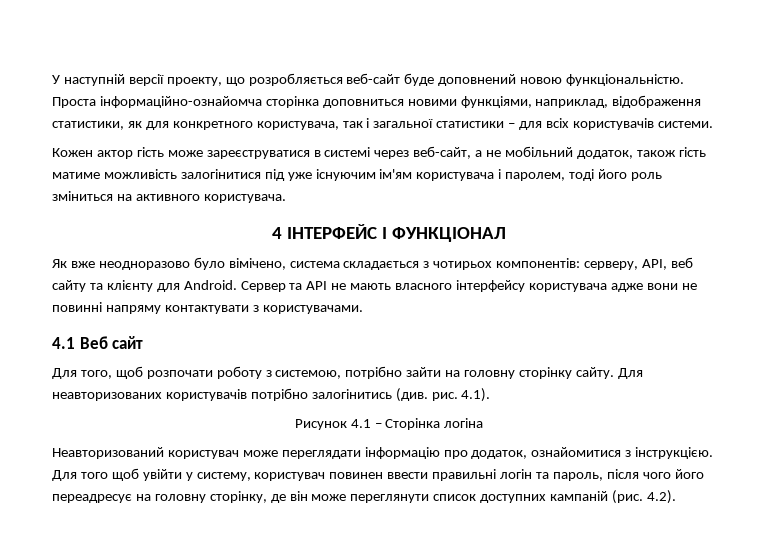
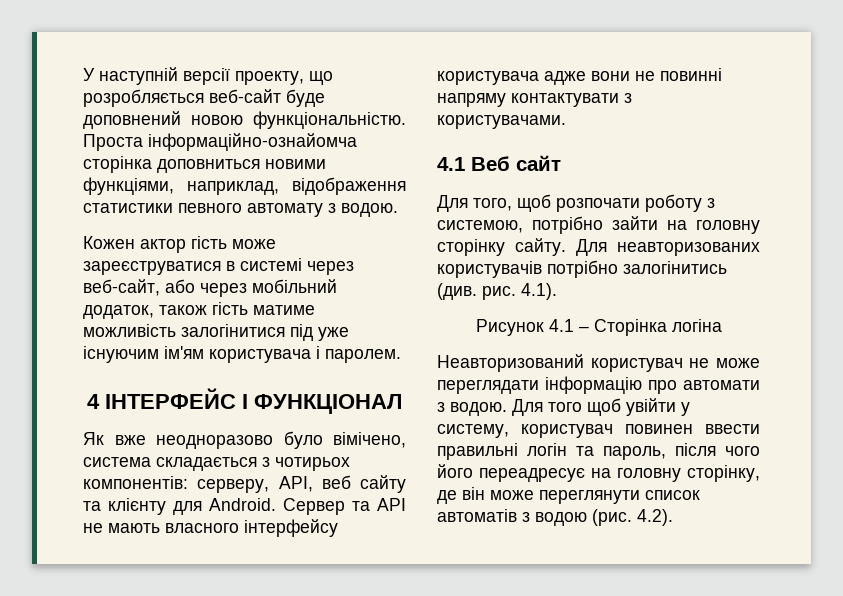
[52,118,713,130] статистики, як для конкретного користувача, так і загальної статистики – для всіх користувачів системи. -> [83,203,398,217] статистики певного автомату з водою.
[475,150,502,157] а не -> [165,279,247,297] або через
[505,169,662,181] [52,191,286,203] паролем, тоді його роль зміниться на активного користувача. -> [325,349,401,363] паролем.
(239, 454) none -> [689,358,710,368] не
[471,447,714,459] додаток, ознайомитися з інструкцією. -> [683,380,760,390] [437,402,507,416] автомати з водою.
[480,491,609,503] доступних кампаній -> [437,509,587,526] автоматів з водою

